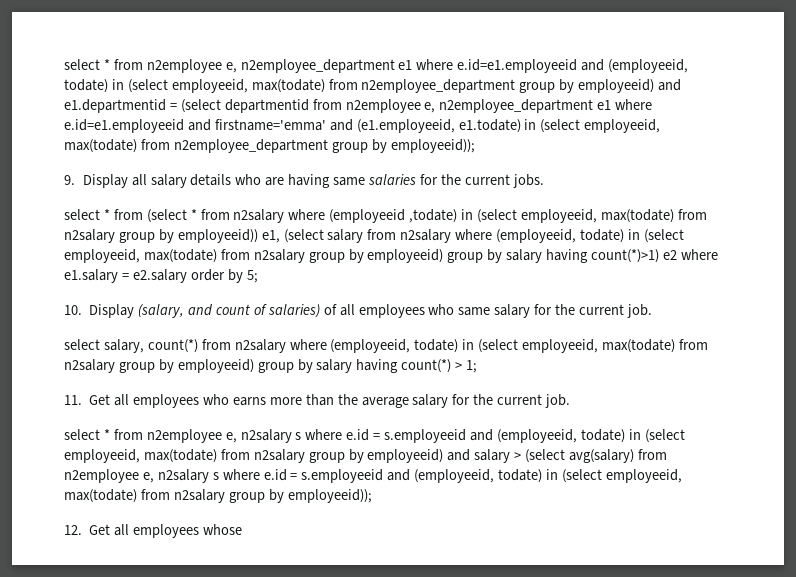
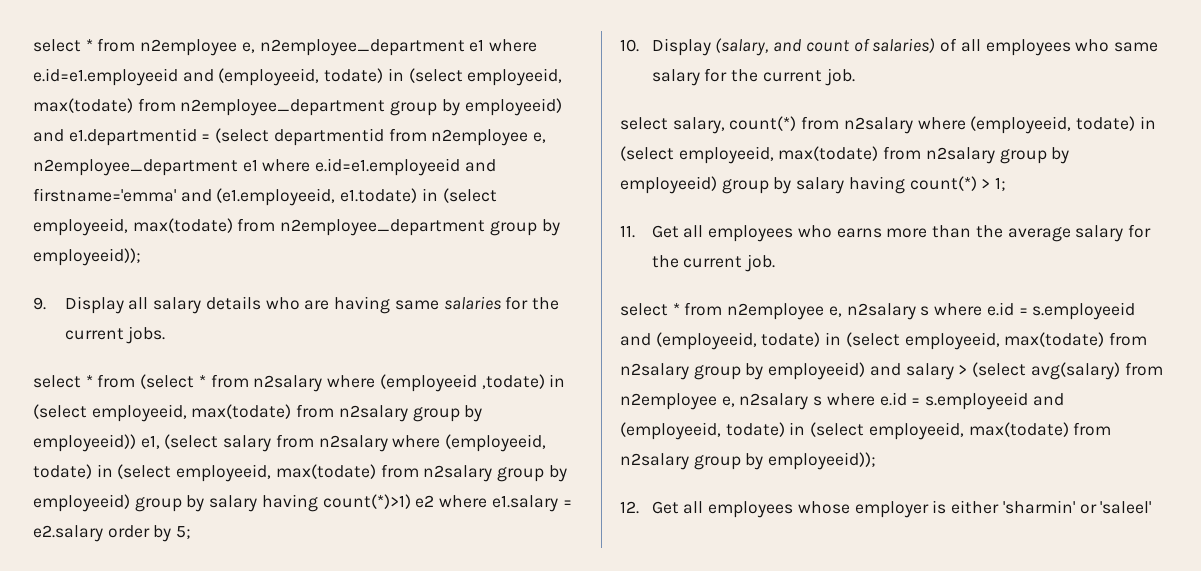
(242, 529) none -> [854,500,1152,518] employer is either 'sharmin' or 'saleel'

